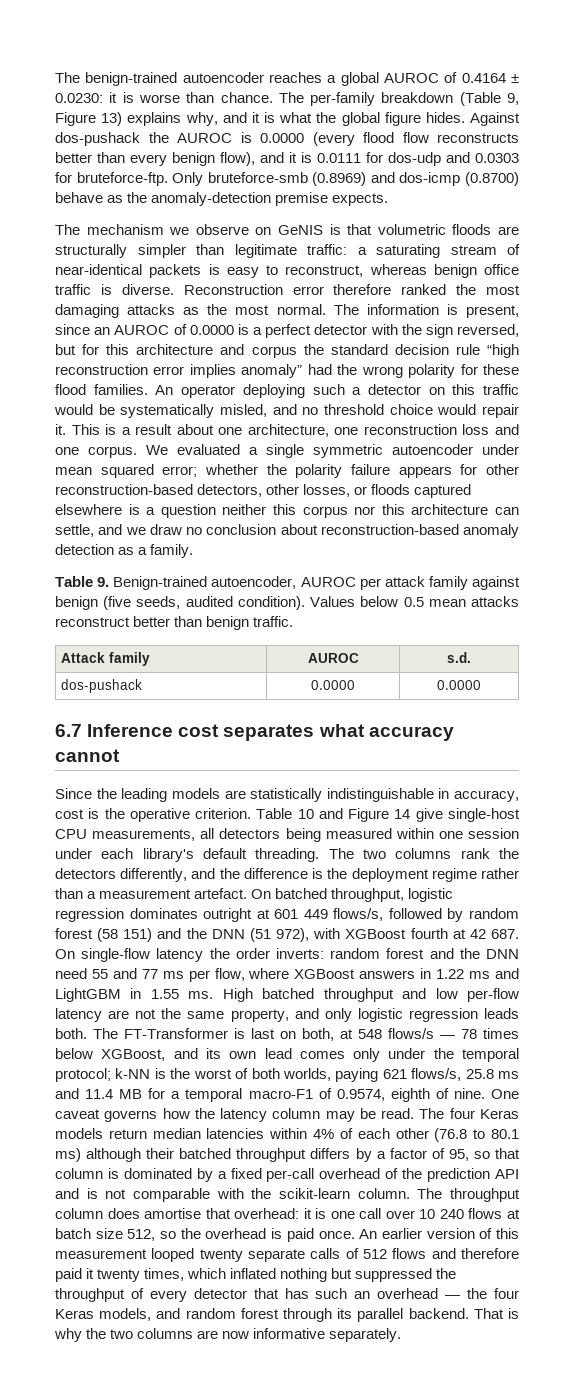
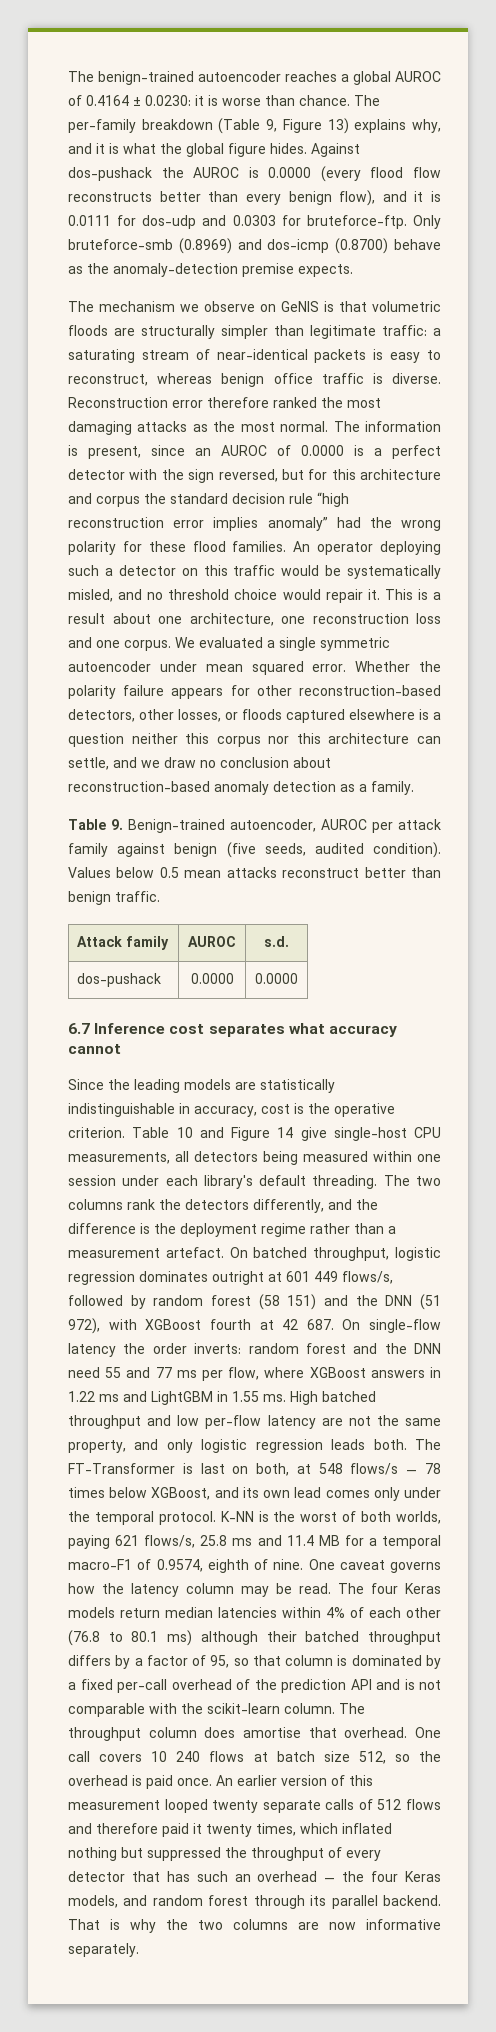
[162,464,258,477] error; whether -> [312,661,411,672] error. Whether
[55,1068,151,1082] protocol; k-NN -> [158,1511,254,1525] protocol. K-NN
[234,1208,415,1219] overhead: it is one call over -> [344,1727,441,1738] [68,1751,143,1762] overhead. One call covers

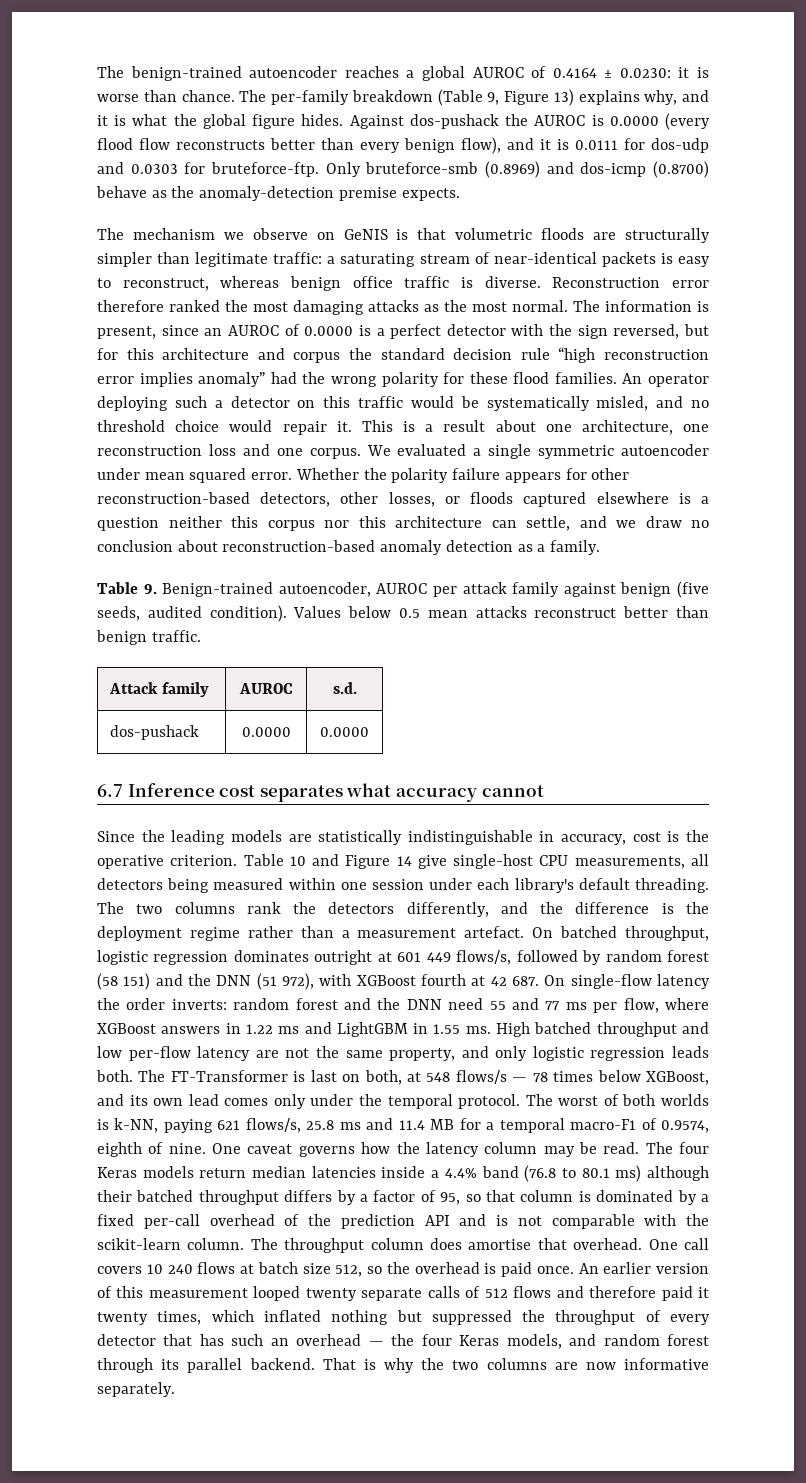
[220,1511,442,1524] K-NN is the worst of both worlds, -> [525,1094,709,1106] [97,1118,159,1133] The worst of both worlds is k-NN,
[282,1607,441,1618] within 4% of each other -> [381,1166,519,1178] inside a 4.4% band

